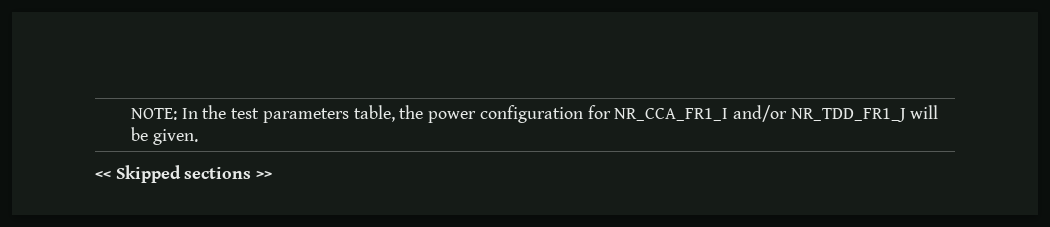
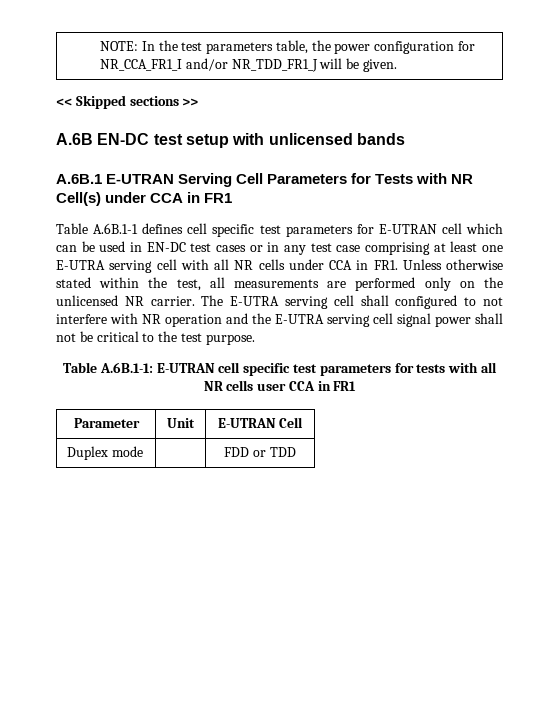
(273, 175) none -> [56,133,405,148] [56,173,474,187] [56,192,233,206] [56,223,504,237] [56,241,504,255] [56,259,503,273] [56,277,503,291] [56,295,504,309] [56,313,503,327] [56,331,255,345] [63,362,497,376] [203,380,357,391] [73,418,140,428] [167,418,195,428] [217,417,304,428] [66,446,143,460] [224,447,296,457] // A.6B EN-DC test setup with unlicensed bands // A.6B.1 E-UTRAN Serving Cell Parameters for Tests with NR Cell(s) under CCA in FR1 // Table A.6B.1-1 defines cell specific test parameters for E-UTRAN cell which can be used in EN-DC test cases or in any test case comprising at least one E-UTRA serving cell with all NR cells under CCA in FR1. Unless otherwise stated within the test, all measurements are performed only on the unlicensed NR carrier. The E-UTRA serving cell shall configured to not interfere with NR operation and the E-UTRA serving cell signal power shall not be critical to the test purpose. // Table A.6B.1-1: E-UTRAN cell specific test parameters for tests with all NR cells user CCA in FR1 // Parameter | Unit | E-UTRAN Cell // Duplex mode | | FDD or TDD

